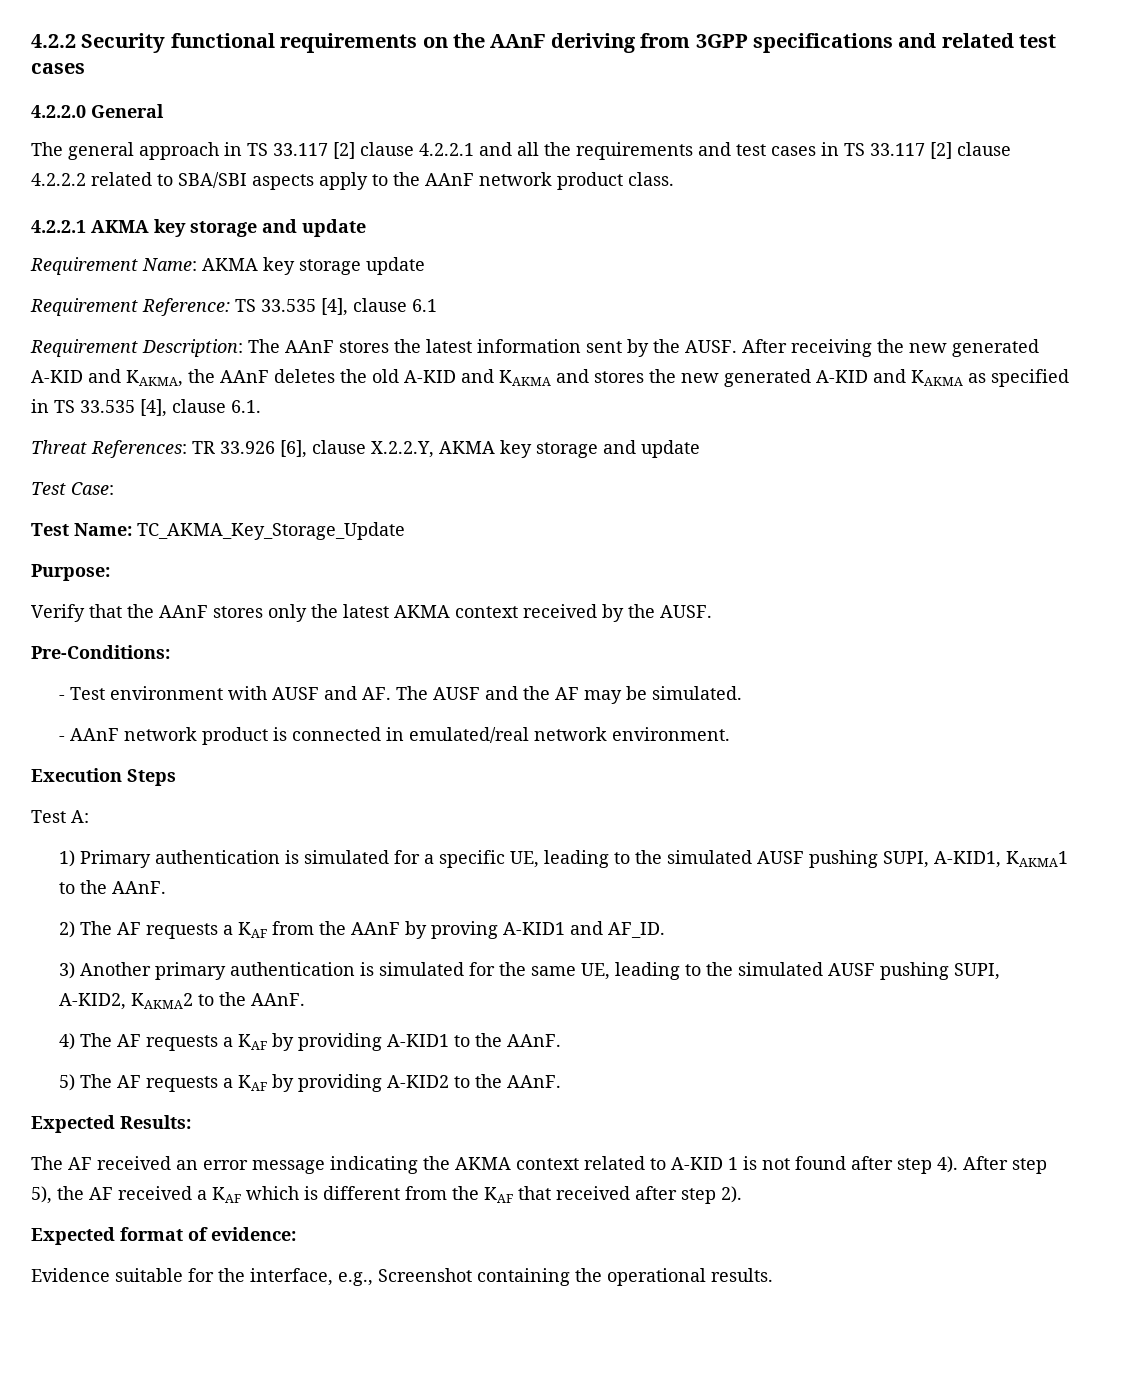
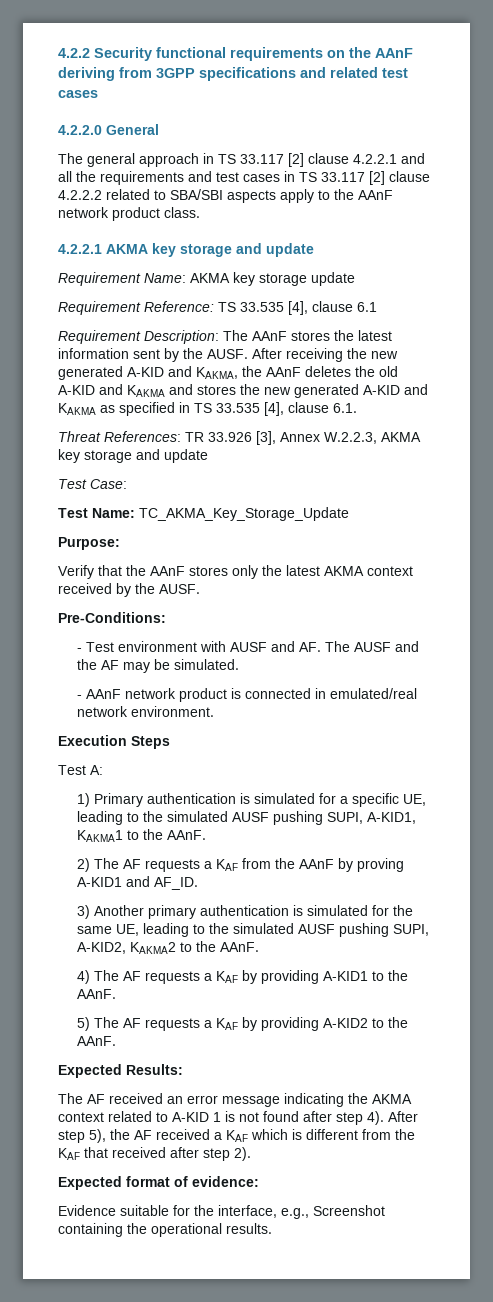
[280,440,434,458] [6], clause X.2.2.Y, -> [256,431,377,445] [3], Annex W.2.2.3,

